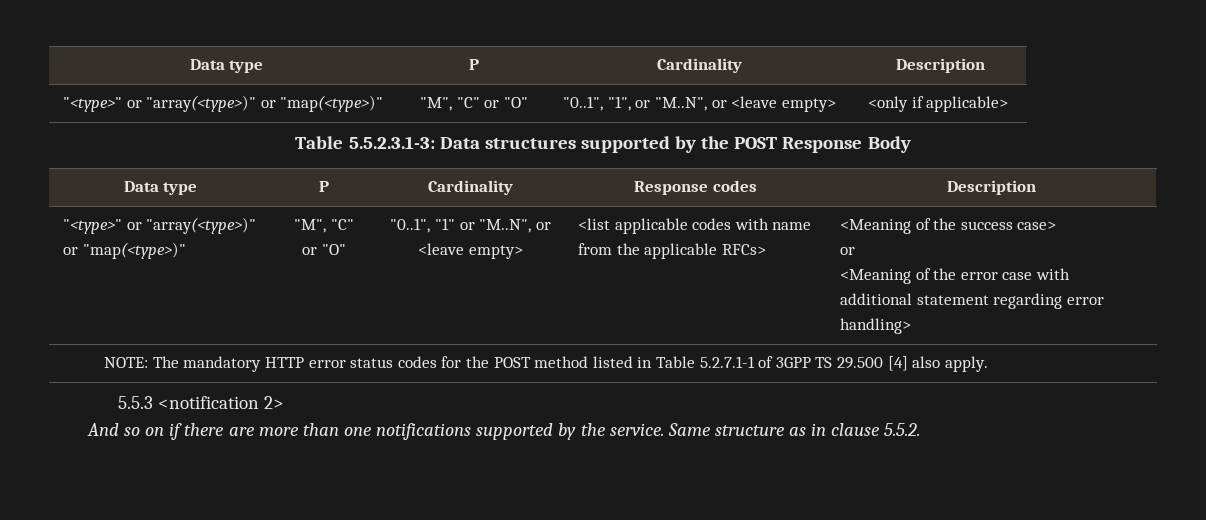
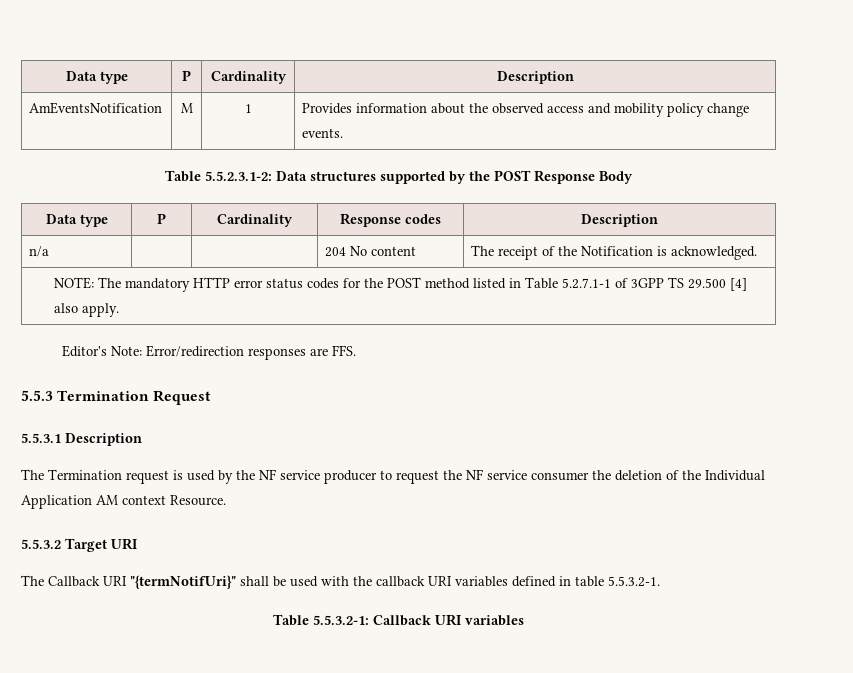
[63,95,384,112] [420,97,528,111] [563,96,836,112] [868,96,1009,112] [295,136,435,149] "<type>" or "array(<type>)" or "map(<type>)" | "M", "C" or "O" | "0..1", "1", or "M..N", or <leave empty> | <only if applicable> // Table 5.5.2.3.1-3: -> [29,102,163,114] [180,103,193,113] [244,104,252,113] [302,103,750,117] [302,128,344,138] [165,170,272,182] AmEventsNotification | M | 1 | Provides information about the observed access and mobility policy change events. // Table 5.5.2.3.1-2:
[63,217,257,234] [63,242,186,259] [294,219,354,233] [302,244,346,255] [390,218,551,233] [418,243,523,259] [578,218,812,234] [578,243,766,259] [840,218,1057,234] [840,247,856,255] [840,268,1070,284] [840,293,1104,309] [840,318,912,334] "<type>" or "array(<type>)" or "map(<type>)" | "M", "C" or "O" | "0..1", "1" or "M..N", or <leave empty> | <list applicable codes with name from the applicable RFCs> | <Meaning of the success case> // or // <Meaning of the error case with additional statement regarding error handling> -> [29,246,50,257] [325,246,417,257] [471,245,758,260] n/a | | | 204 No content | The receipt of the Notification is acknowledged.
[117,396,285,409] [86,423,921,440] 5.5.3 <notification 2> // And so on if there are more than one notifications supported by the service. Same structure as in clause 5.5.2. -> [62,345,357,360] [21,390,212,405] [21,433,142,446] [21,469,765,484] [21,495,226,509] [21,538,138,552] [21,575,660,589] [273,614,524,626] Editor's Note: Error/redirection responses are FFS. // 5.5.3 Termination Request // 5.5.3.1 Description // The Termination request is used by the NF service producer to request the NF service consumer the deletion of the Individual Application AM context Resource. // 5.5.3.2 Target URI // The Callback URI "{termNotifUri}" shall be used with the callback URI variables defined in table 5.5.3.2-1. // Table 5.5.3.2-1: Callback URI variables

